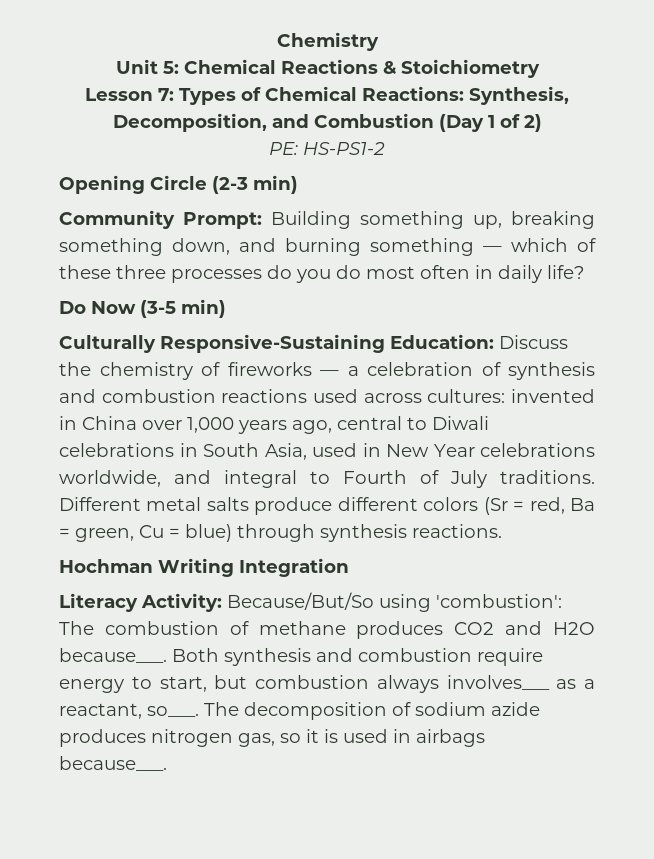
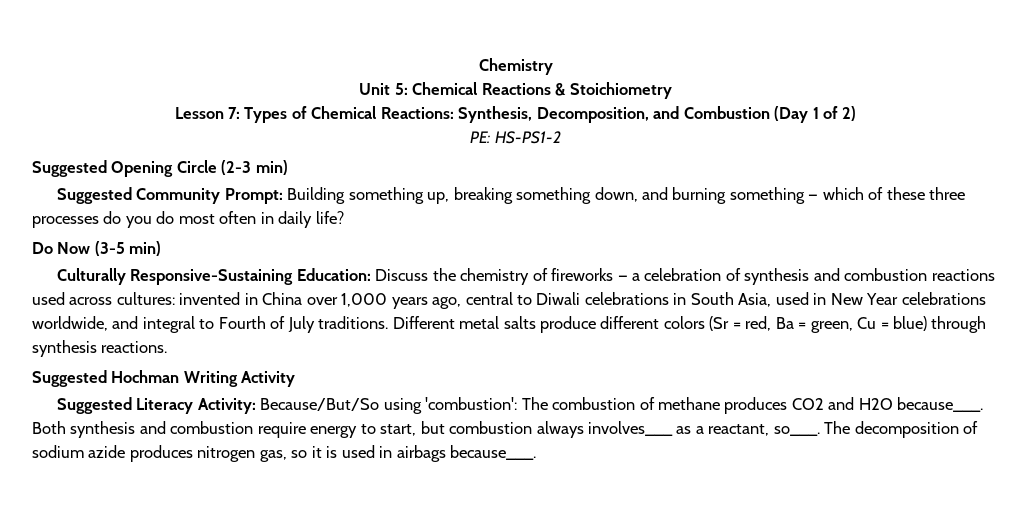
(385, 148) none -> [32,160,107,177] Suggested
(298, 184) none -> [56,187,132,204] Suggested
(502, 531) none -> [32,370,107,387] Suggested
[239,558,349,577] Integration // -> [241,371,296,387] [56,397,132,414] Activity // Suggested

